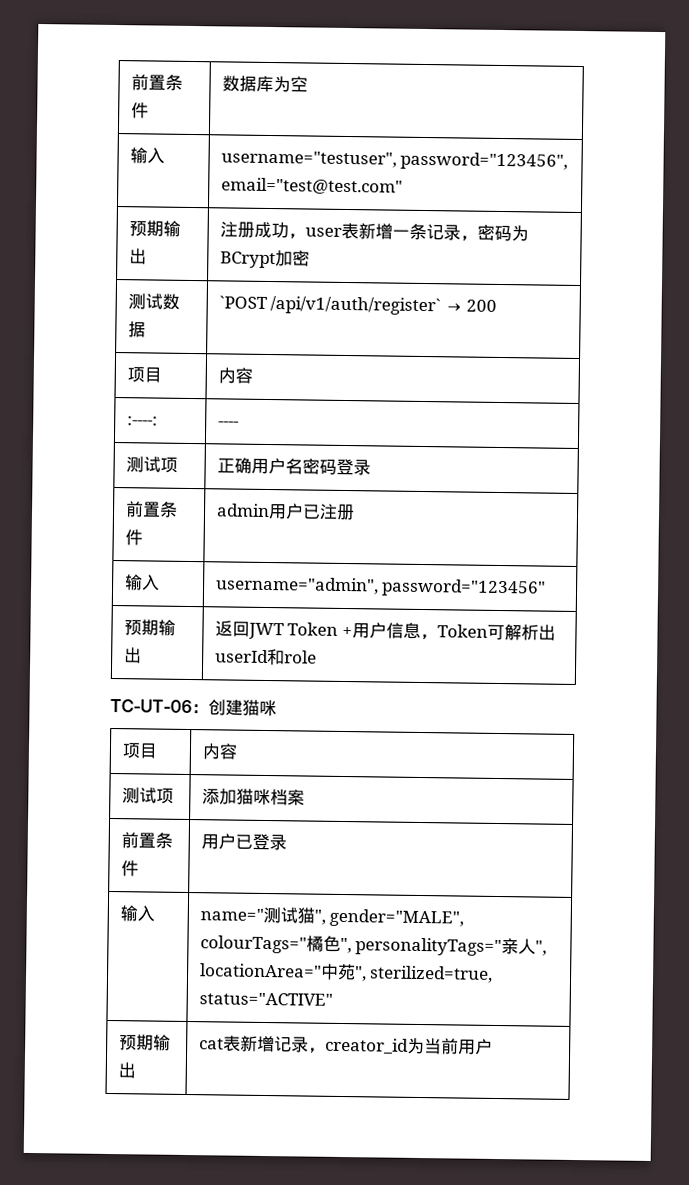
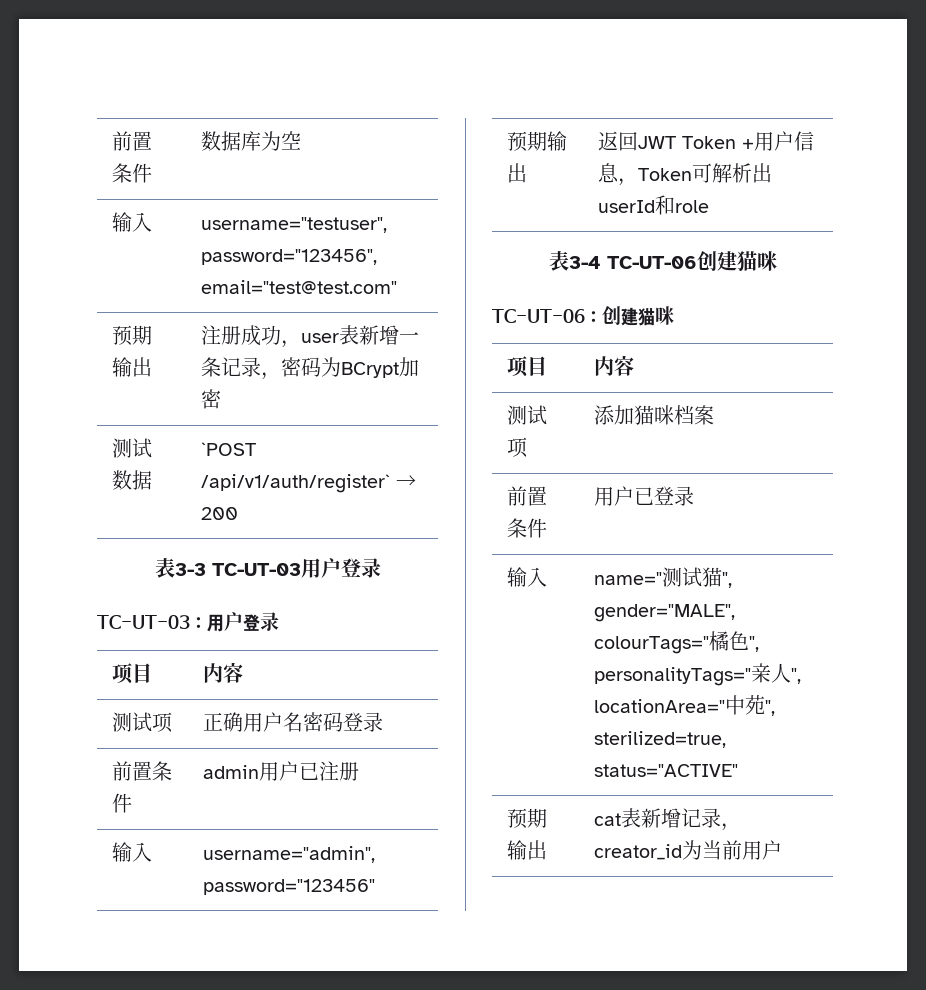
[126,366,162,383] [217,367,253,384] [126,416,158,426] [217,421,239,427] // 项目 | 内容 // :----: | ---- -> [154,558,381,578] [97,612,279,632] [112,663,153,684] [203,662,244,683] // 表3-3 TC-UT-03用户登录 // TC-UT-03：用户登录 // 项目 | 内容
(317, 657) none -> [548,251,777,271] // 表3-4 TC-UT-06创建猫咪

